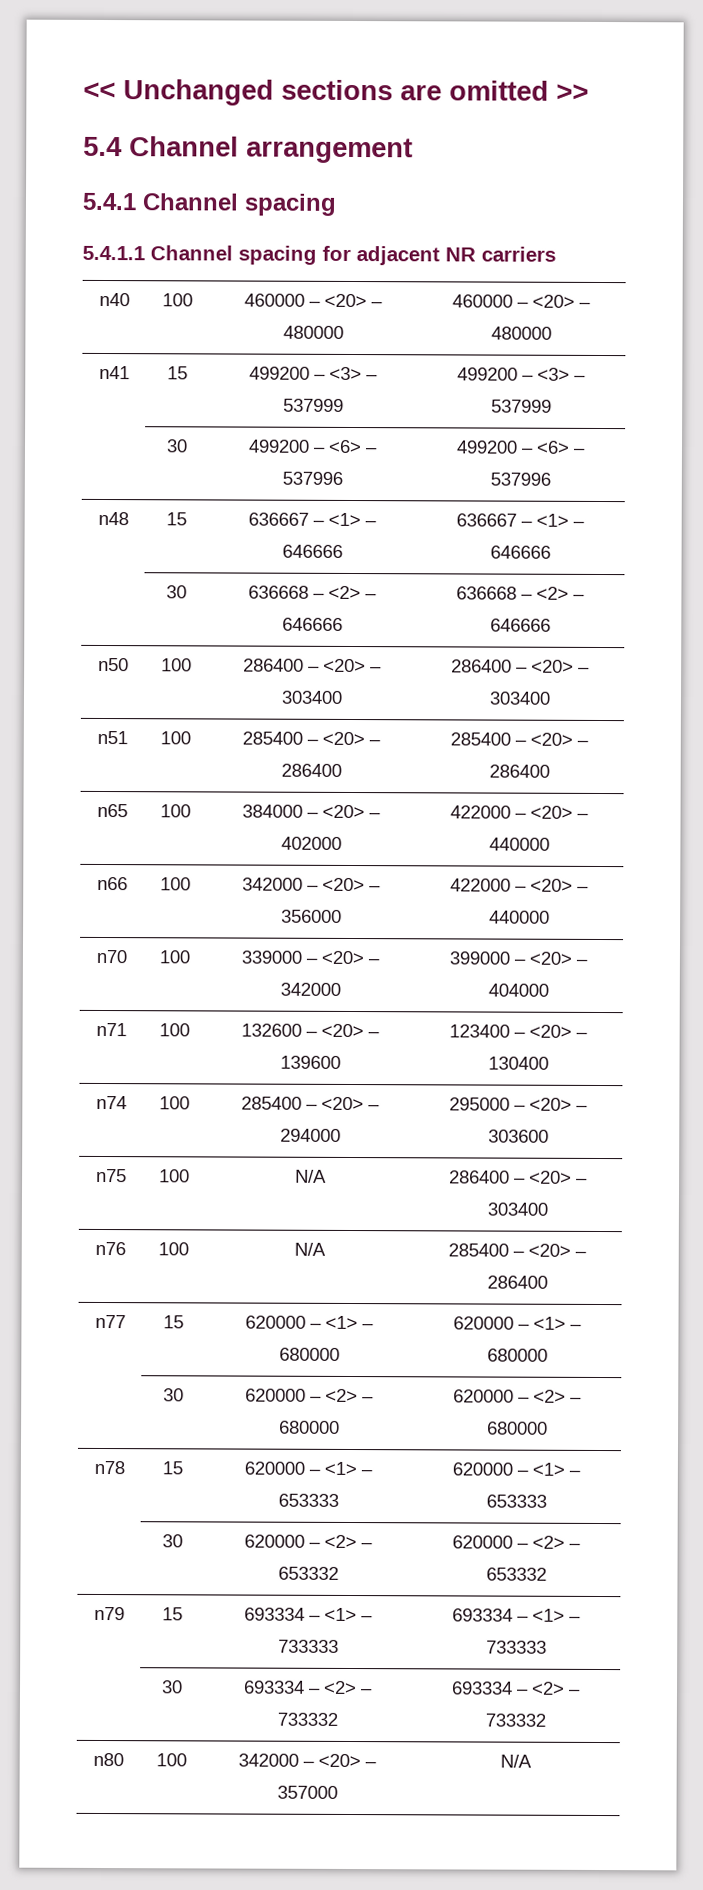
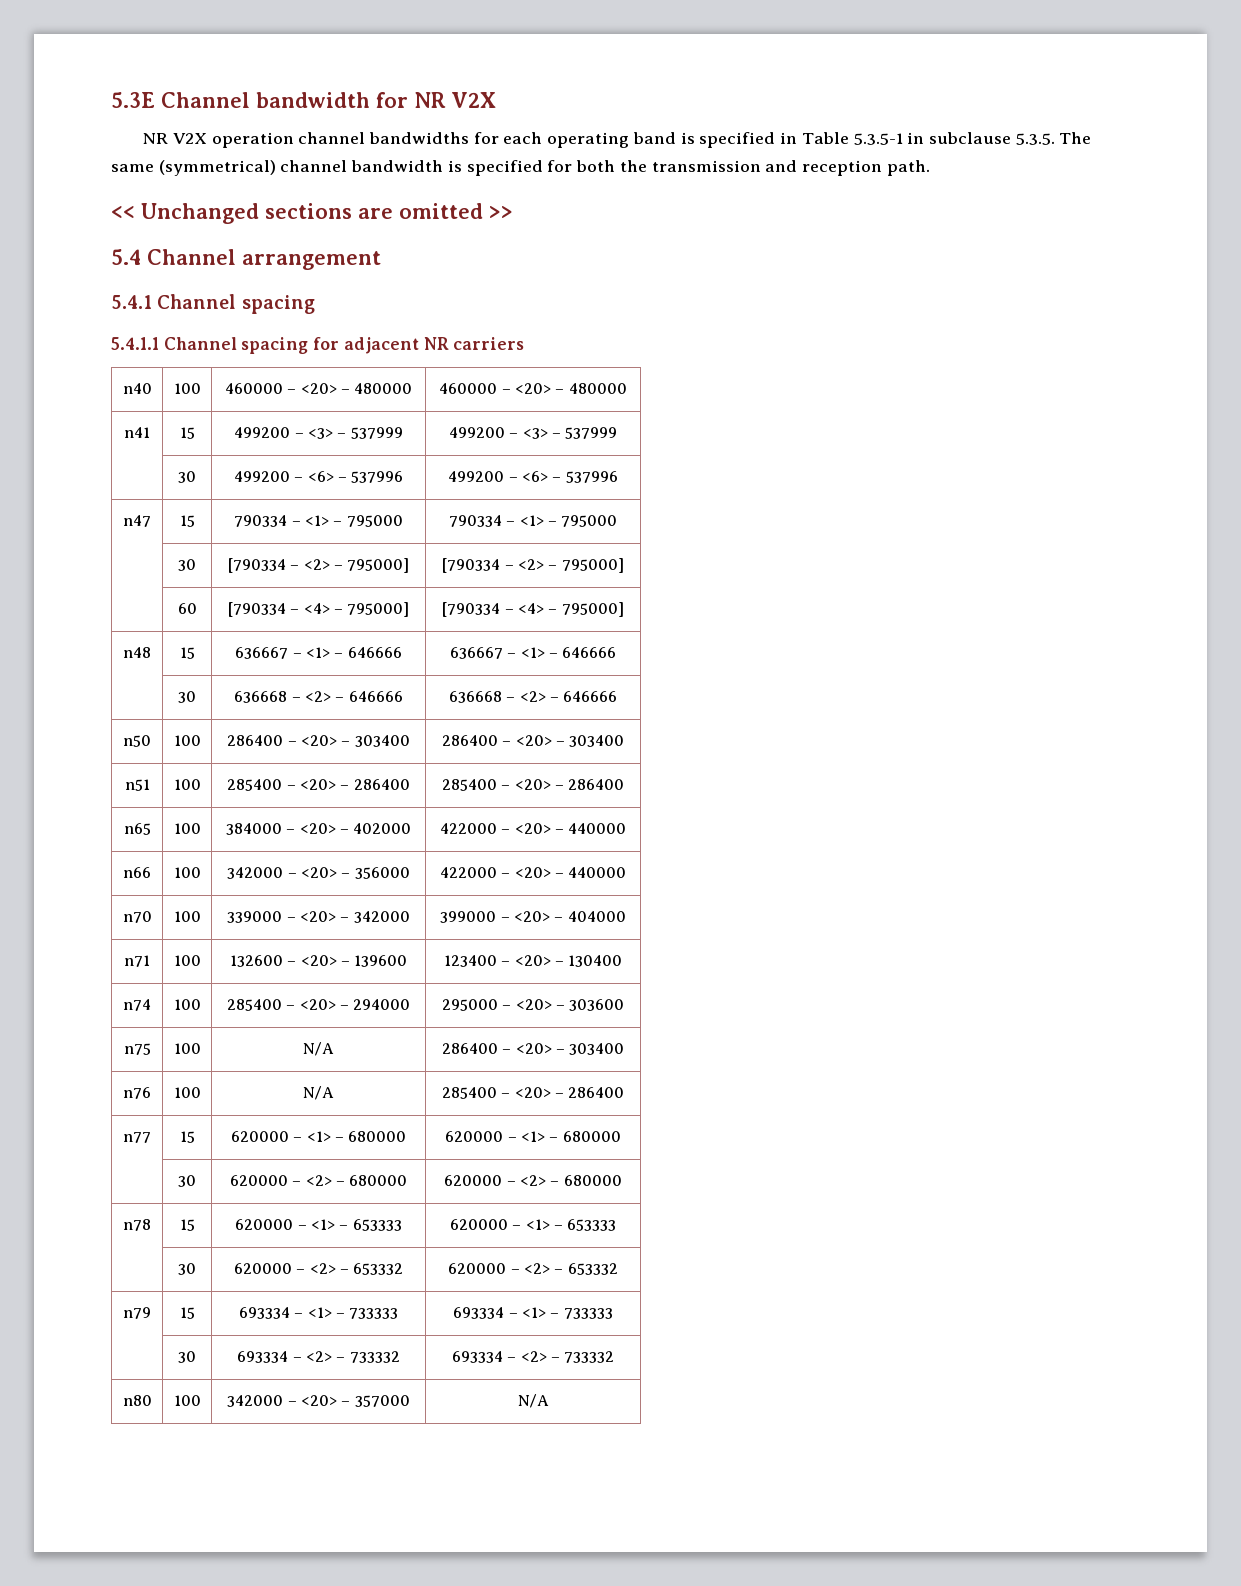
(83, 90) none -> [111,92,496,108] [143,132,1092,148] [111,160,930,176] 5.3E Channel bandwidth for NR V2X // NR V2X operation channel bandwidths for each operating band is specified in Table 5.3.5-1 in subclause 5.3.5. The same (symmetrical) channel bandwidth is specified for both the transmission and reception path. //
(551, 479) none -> [123,515,151,527] [179,515,195,527] [234,515,403,527] [448,515,618,527] [178,559,196,571] [227,558,410,573] [442,558,624,573] [177,603,197,614] [227,602,410,617] [442,602,624,617] // n47 | 15 | 790334 – <1> – 795000 | 790334 – <1> – 795000 // | 30 | [790334 – <2> – 795000] | [790334 – <2> – 795000] // | 60 | [790334 – <4> – 795000] | [790334 – <4> – 795000]

